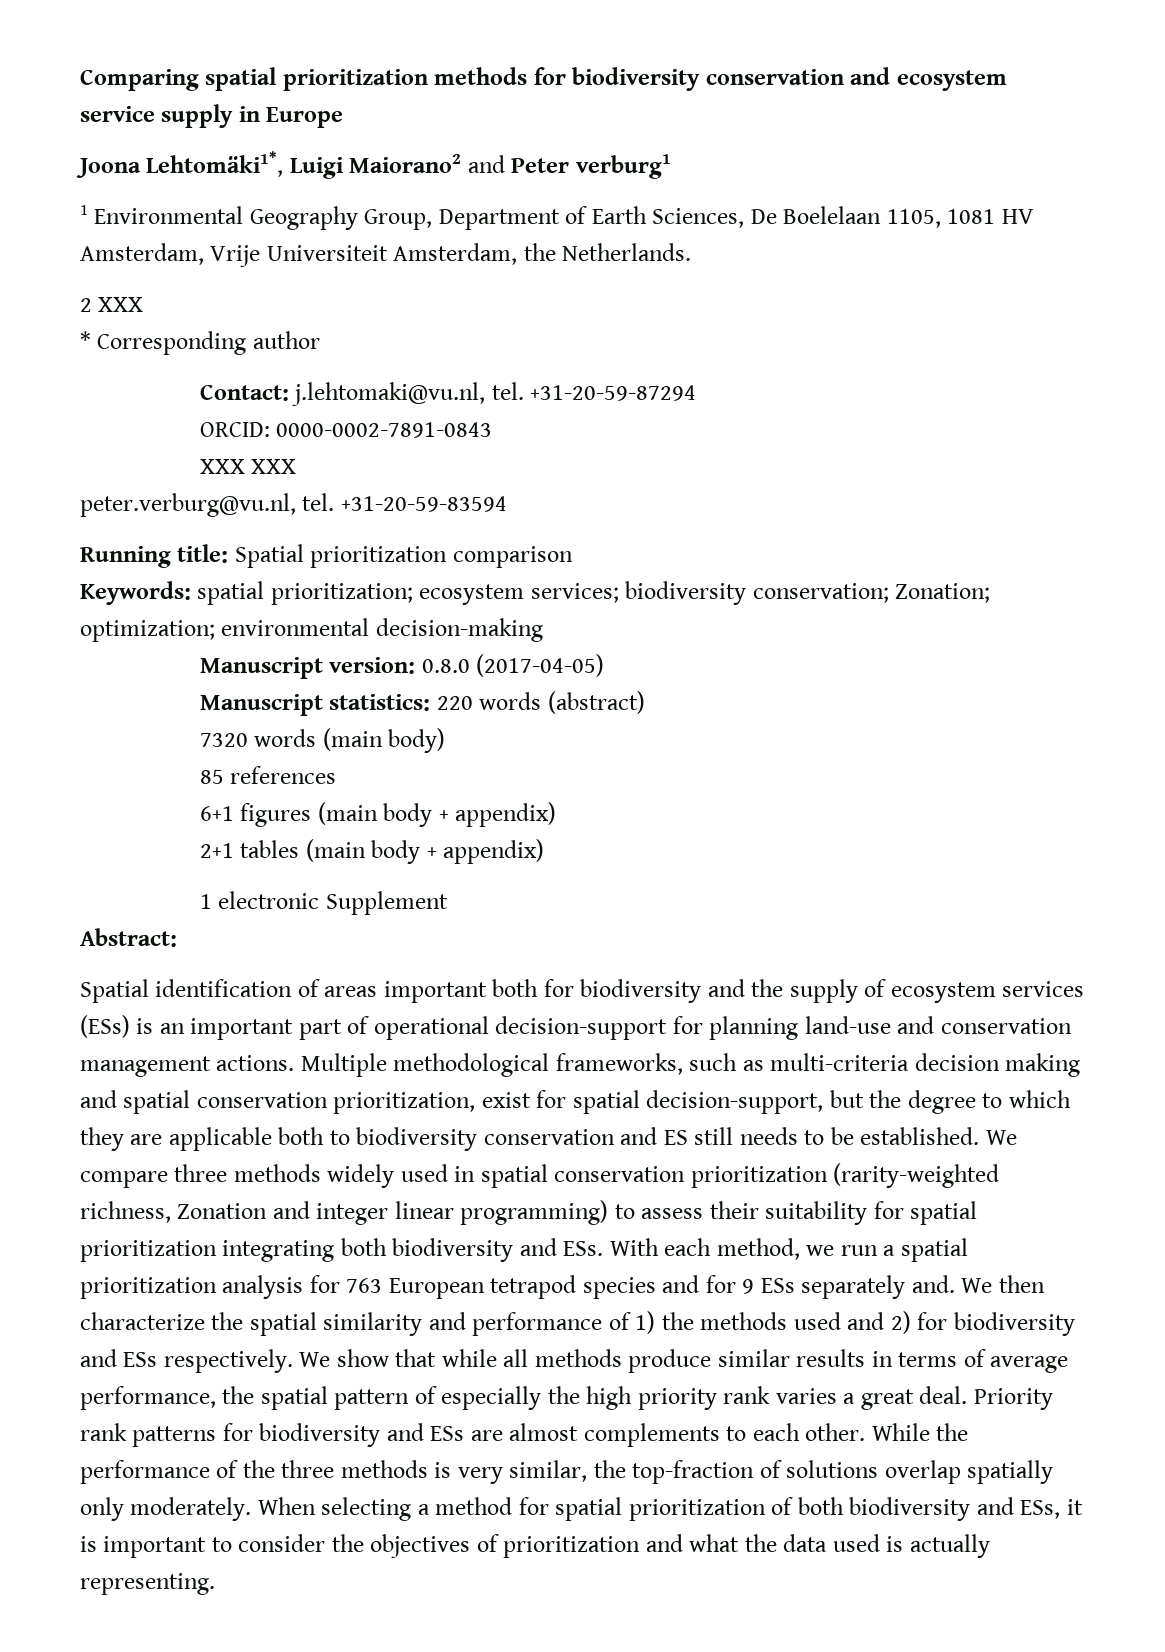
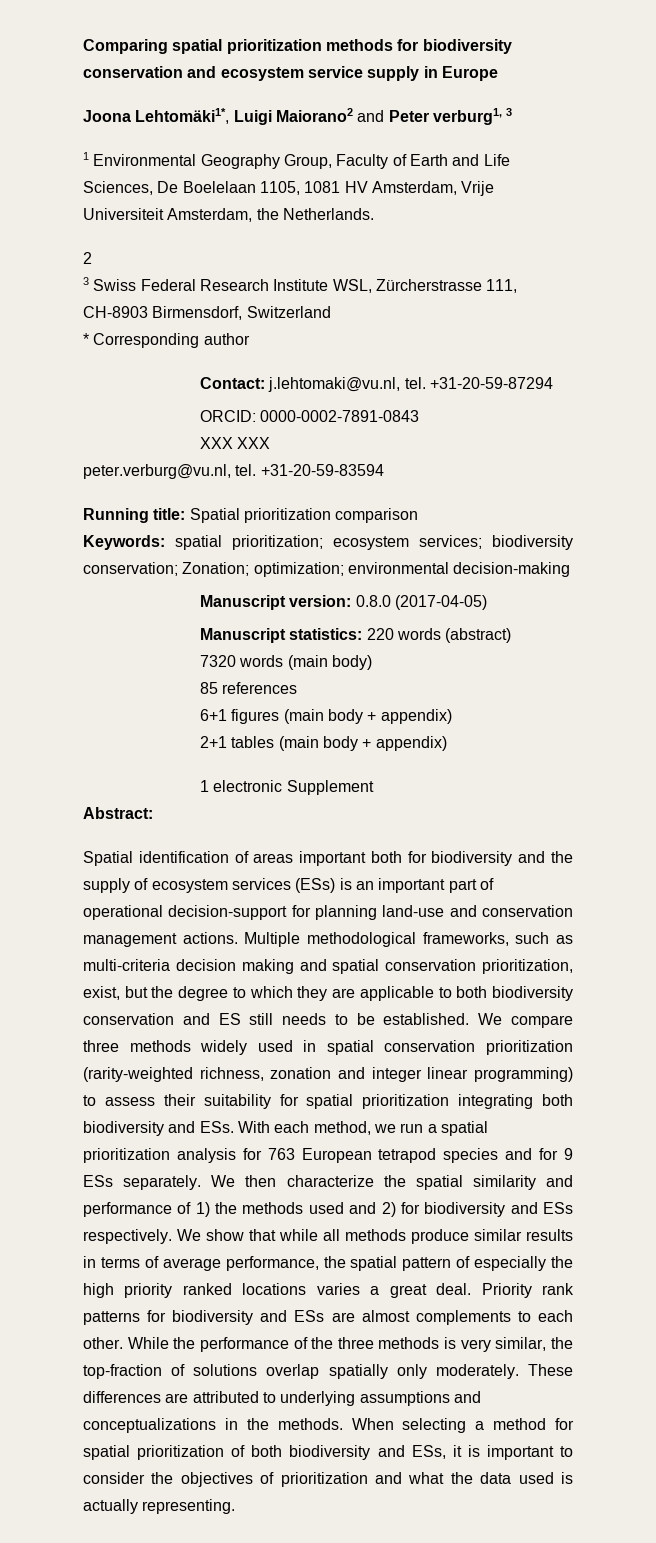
[575,154,671,179] verburg1 -> [432,108,513,125] verburg1, 3
[438,209,560,230] Department -> [336,154,389,169] Faculty
(647, 215) none -> [452,154,510,166] and Life
[98,297,144,312] XXX -> [83,277,518,293] [83,306,331,320] // 3 Swiss Federal Research Institute WSL, Zürcherstrasse 111, CH-8903 Birmensdorf, Switzerland
[481,1090,824,1114] exist for spatial decision-support, -> [83,986,120,1000] exist,
[278,1127,350,1145] both to -> [438,986,488,998] to both
[177,1203,268,1219] Zonation -> [270,1067,332,1079] zonation
[801,1275,955,1299] separately and. -> [123,1175,202,1190] separately.
[723,1386,771,1404] rank -> [182,1283,307,1295] ranked locations
(252, 1509) none -> [528,1364,573,1376] [83,1391,481,1406] [83,1418,343,1433] These differences are attributed to underlying assumptions and conceptualizations in the methods.

